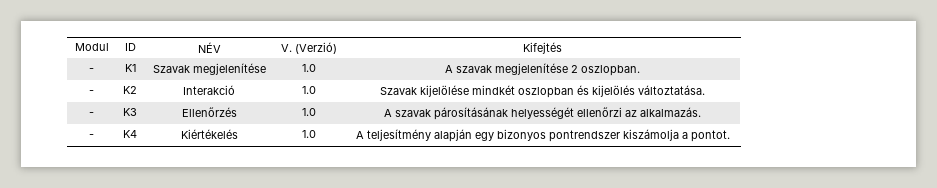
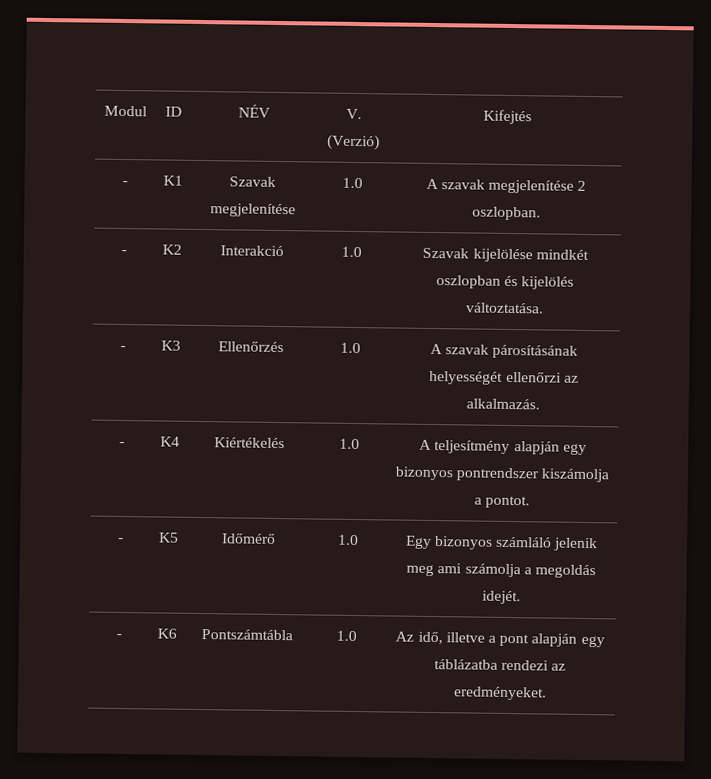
(730, 136) none -> [117,537,124,543] [158,532,179,543] [221,533,276,544] [337,534,359,546] [404,535,599,552] [406,563,596,579] [481,590,521,605] [115,633,122,639] [156,628,177,639] [200,629,293,641] [336,630,357,642] [395,631,605,648] [433,659,567,671] [453,686,547,701] // - | K5 | Időmérő | 1.0 | Egy bizonyos számláló jelenik meg ami számolja a megoldás idejét. // - | K6 | Pontszámtábla | 1.0 | Az idő, illetve a pont alapján egy táblázatba rendezi az eredményeket.

